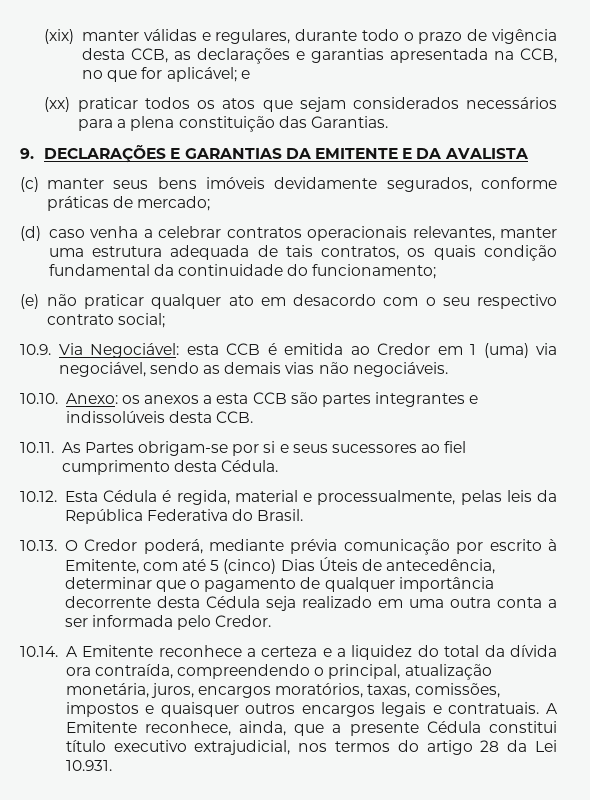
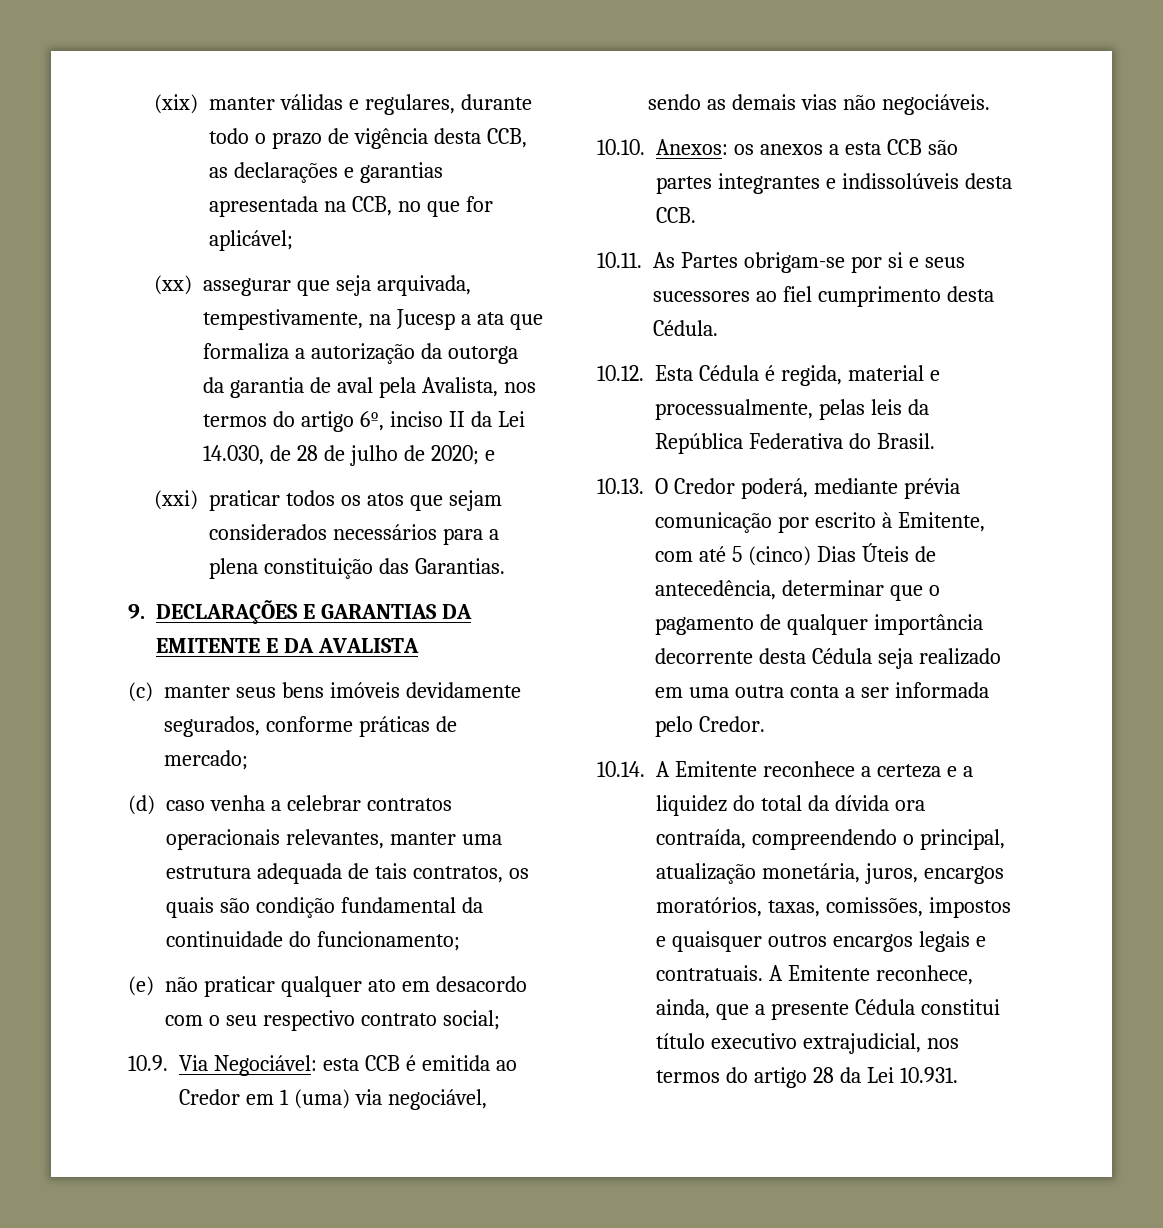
(237, 74) none -> [154,275,472,296] [203,309,544,330] [203,343,519,364] [203,377,537,398] [203,411,525,432] [203,445,480,466] // (xx) assegurar que seja arquivada, tempestivamente, na Jucesp a ata que formaliza a autorização da outorga da garantia de aval pela Avalista, nos termos do artigo 6º, inciso II da Lei 14.030, de 28 de julho de 2020;
[44,97,71,112] (xx) -> [154,490,199,510] (xxi)
(476, 252) none -> [219,898,250,913] são
[65,393,118,404] Anexo: -> [656,139,728,155] Anexos:

